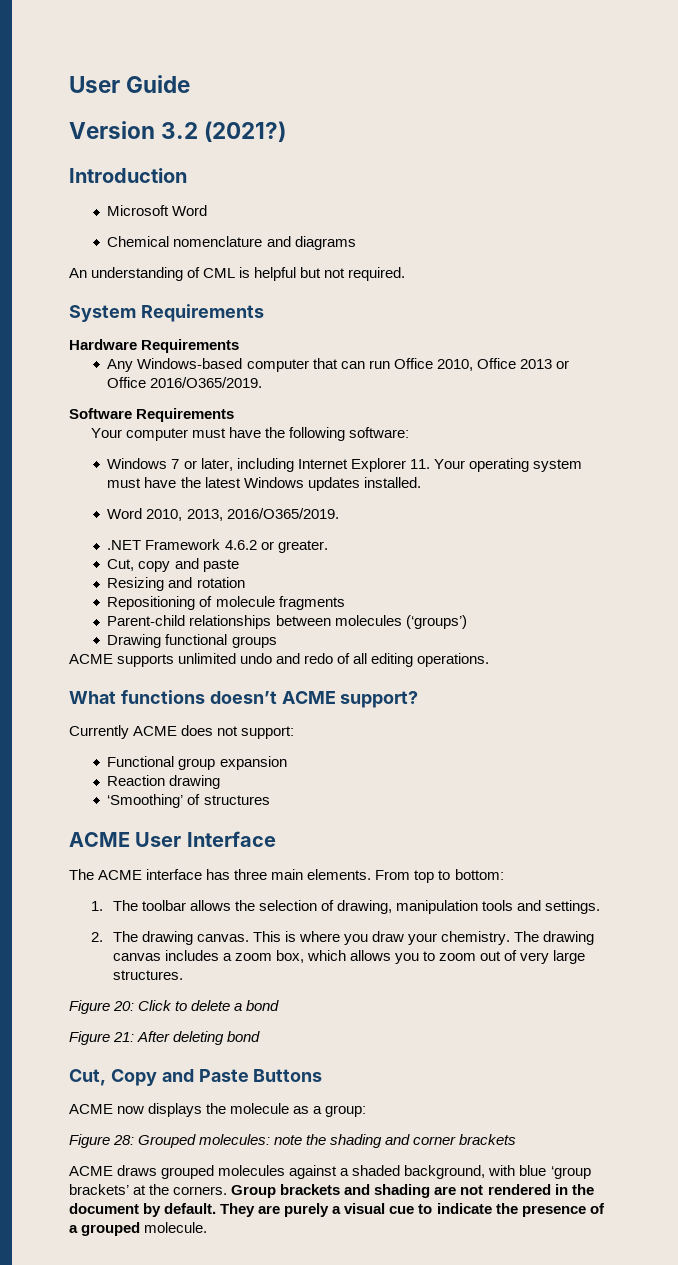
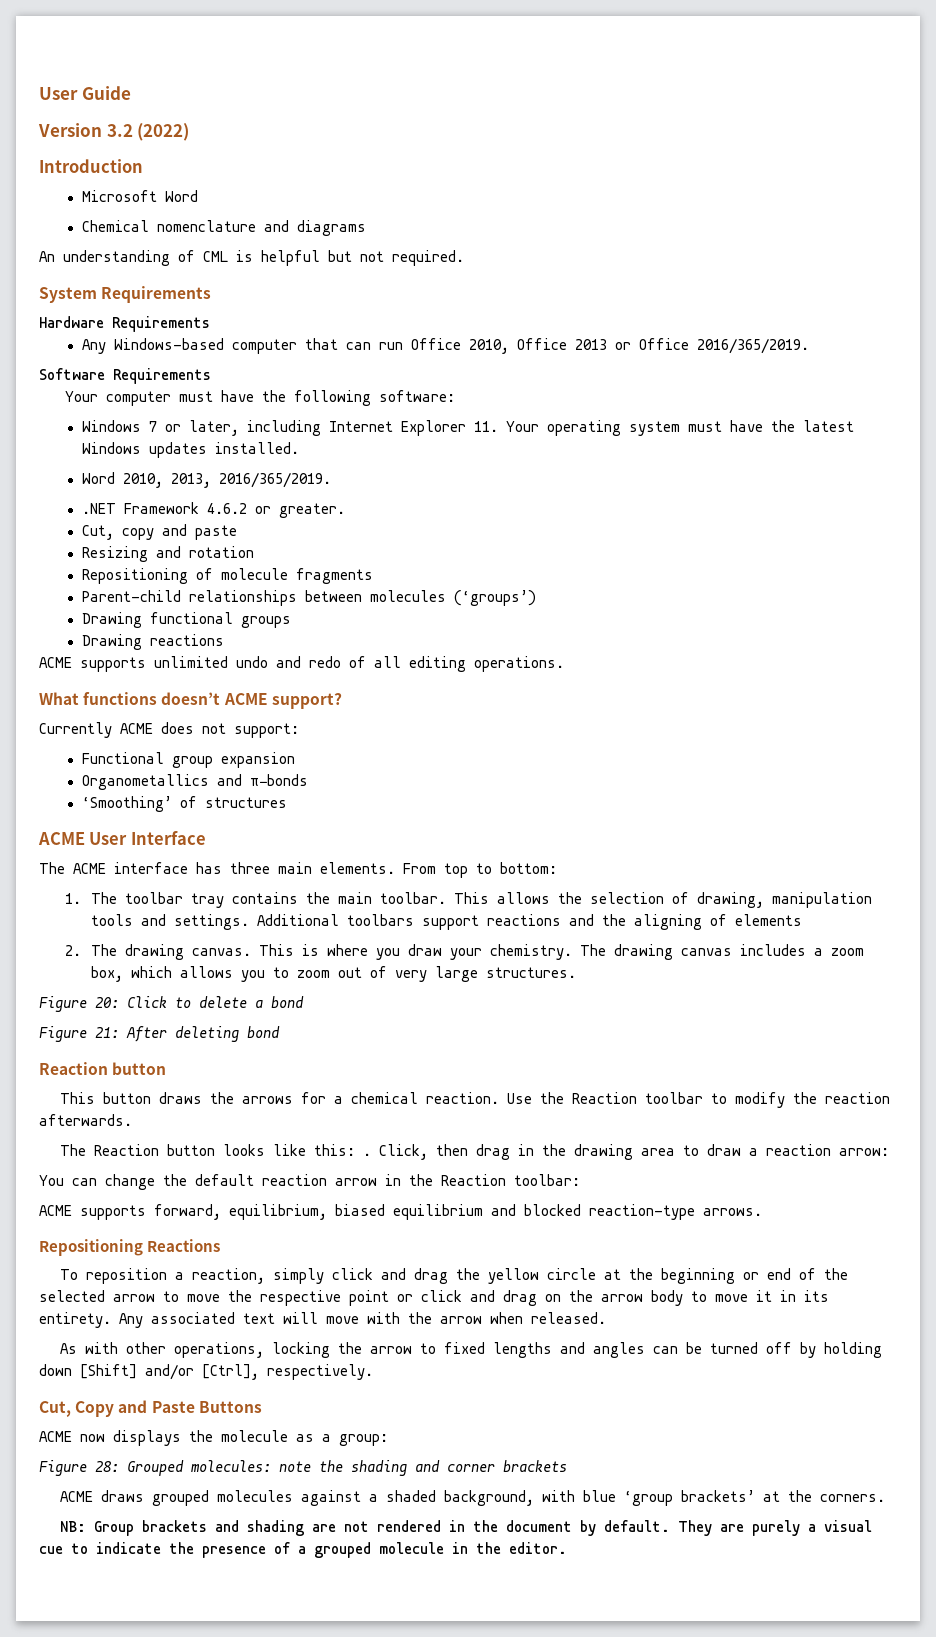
[204,121,287,142] (2021?) -> [137,123,190,141] (2022)
[150,377,263,388] 2016/O365/2019. -> [696,338,809,354] 2016/365/2019.
[226,508,339,519] 2016/O365/2019. -> [218,472,331,488] 2016/365/2019.
(277, 642) none -> [81,634,224,650] // Drawing reactions
[107,775,221,789] Reaction drawing -> [81,774,308,790] Organometallics and π−bonds
(186, 905) none -> [191,892,490,908] tray contains the main toolbar. This
(601, 907) none -> [257,914,803,930] Additional toolbars support reactions and the aligning of elements
(261, 1036) none -> [39,1062,167,1075] [59,1092,890,1108] [39,1114,132,1126] [59,1144,889,1160] [39,1174,580,1190] [39,1204,762,1220] [39,1239,221,1256] [59,1268,848,1284] [39,1290,829,1306] [39,1312,606,1328] [59,1342,882,1358] [39,1364,373,1380] // Reaction button // This button draws the arrows for a chemical reaction. Use the Reaction toolbar to modify the reaction afterwards. // The Reaction button looks like this: . Click, then drag in the drawing area to draw a reaction arrow: // You can change the default reaction arrow in the Reaction toolbar: // ACME supports forward, equilibrium, biased equilibrium and blocked reaction-type arrows. // Repositioning Reactions // To reposition a reaction, simply click and drag the yellow circle at the beginning or end of the selected arrow to move the respective point or click and drag on the arrow body to move it in its entirety. Any associated text will move with the arrow when released. // As with other operations, locking the arrow to fixed lengths and angles can be turned off by holding down [Shift] and/or [Ctrl], respectively.
(228, 1190) none -> [59,1521,86,1532] // NB:
[144,1222,208,1233] molecule. -> [379,1542,567,1554] molecule in the editor.

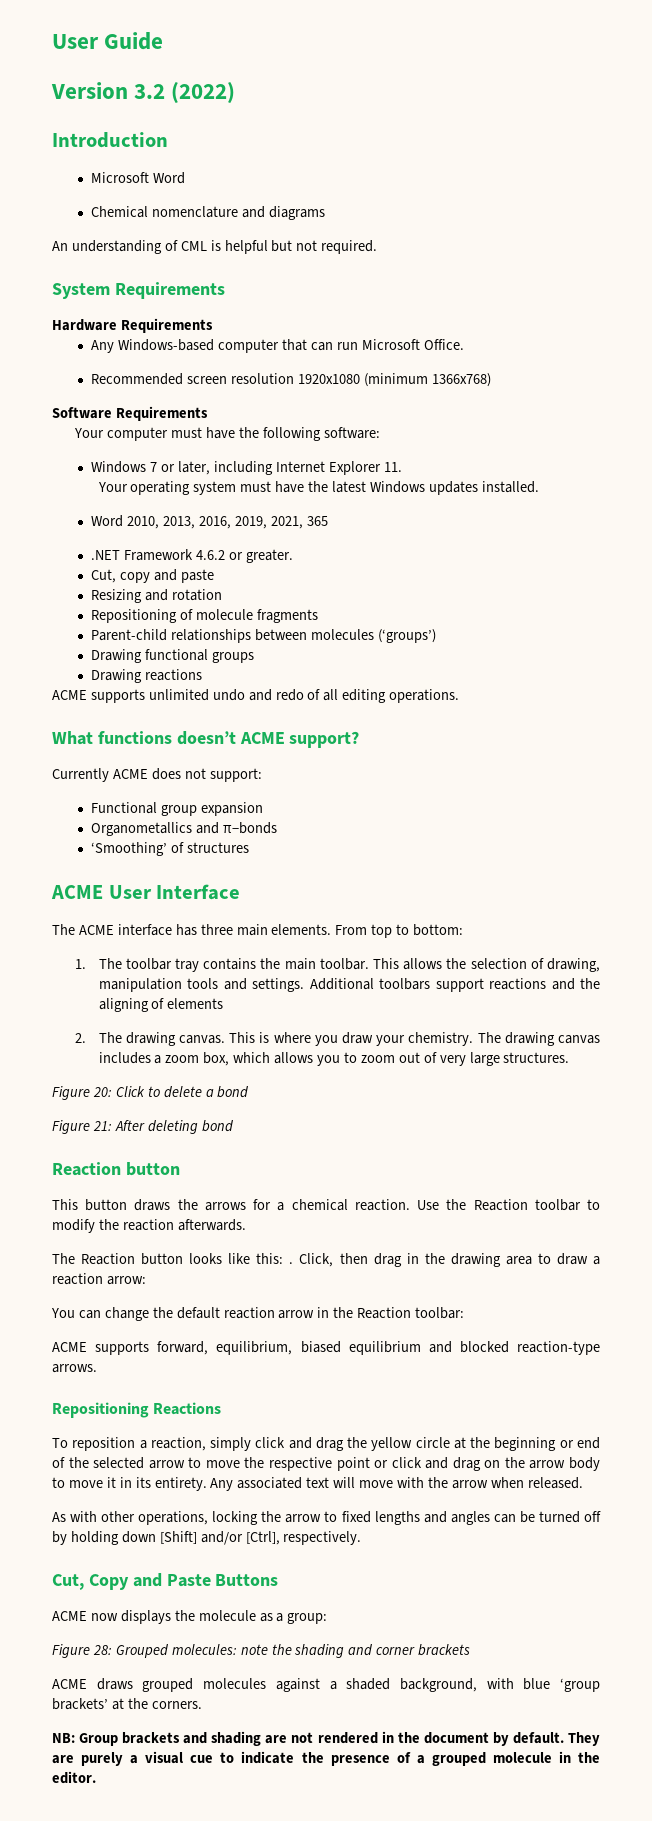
[410,338,809,354] Office 2010, Office 2013 or Office 2016/365/2019. -> [361,339,464,350] [91,373,491,387] Microsoft Office. // Recommended screen resolution 1920x1080 (minimum 1366x768)
(498, 426) none -> (402, 467) //
[218,472,331,488] 2016/365/2019. -> [198,516,328,529] 2016, 2019, 2021, 365

